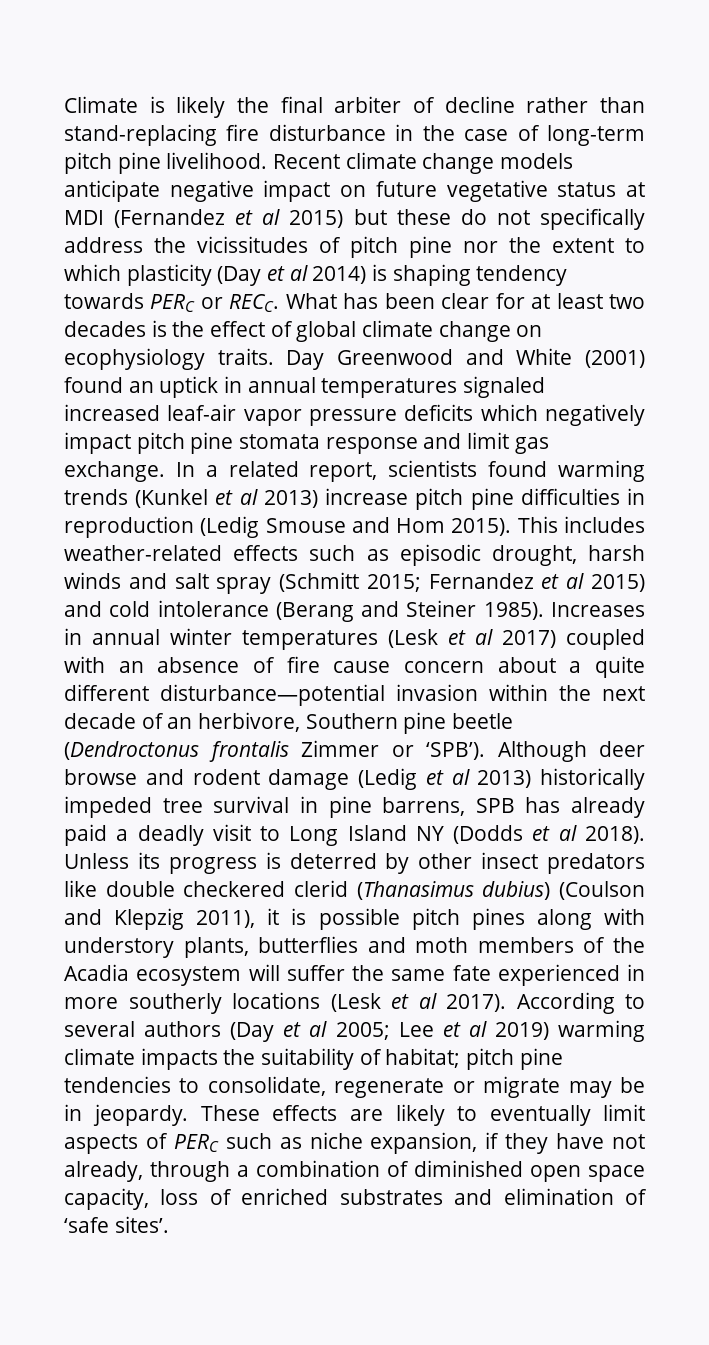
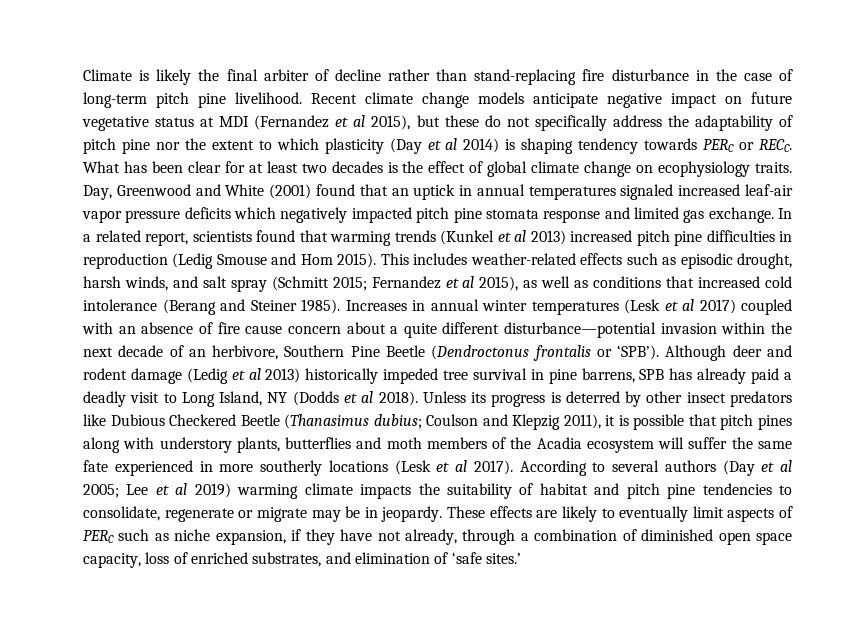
[289,210,344,228] 2015) -> [371,115,411,130] 2015),
[197,236,308,253] vicissitudes -> [694,115,773,131] adaptability
[286,350,325,370] Day -> [83,185,112,200] Day,
(123, 385) none -> [359,184,388,196] that
[64,432,131,454] impact -> [351,207,412,223] impacted
[467,432,510,449] limit -> [633,207,679,219] limited
(548, 469) none -> [299,230,328,242] that
[325,488,409,505] increase -> [570,230,632,242] increased
[64,572,121,589] winds -> [124,276,168,291] winds,
[591,574,645,592] [64,601,102,617] 2015) and -> [479,276,761,291] 2015), as well as conditions that increased
[403,712,514,734] pine beetle -> [350,345,425,357] Pine Beetle
[301,740,379,757] Zimmer -> (591, 353) none
[64,769,137,785] browse -> (762, 351) none
[347,825,407,841] Island -> [219,391,263,406] Island,
[105,880,645,900] double checkered clerid (Thanasimus dubius) (Coulson -> [110,414,479,429] Dubious Checkered Beetle (Thanasimus dubius; Coulson
(400, 919) none -> [688,414,717,426] that
[385,1048,461,1068] habitat; -> [539,483,620,495] habitat and
[339,1189,443,1205] substrates -> [252,552,322,567] substrates,
[114,1216,169,1233] sites’. -> [485,553,521,564] sites.’

